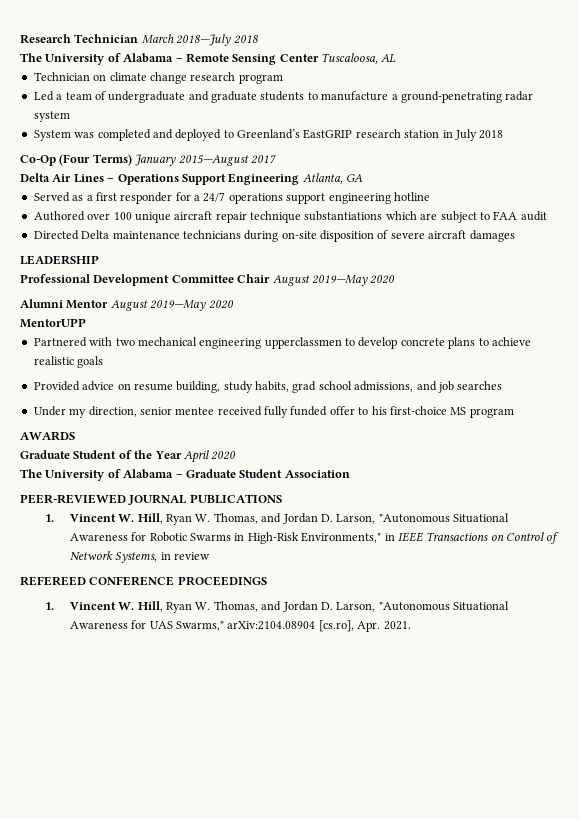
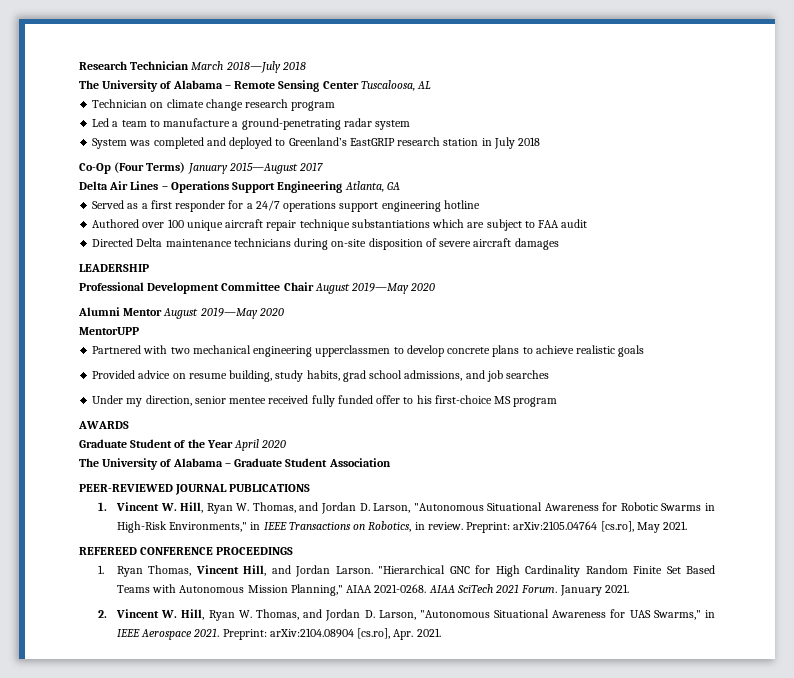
[94,91,305,103] of undergraduate and graduate students -> (147, 123) none
[506,532,560,544] [69,551,211,563] [20,576,267,586] [44,602,54,610] Control of Network Systems, in review // REFEREED CONFERENCE PROCEEDINGS // 1. -> [368,521,688,533] [79,547,294,555] [97,565,715,577] [116,584,629,596] [97,610,107,618] Robotics, in review. Preprint: arXiv:2105.04764 [cs.ro], May 2021. // REFEREED CONFERENCE PROCEEDINGS // 1. Ryan Thomas, Vincent Hill, and Jordan Larson. "Hierarchical GNC for High Cardinality Random Finite Set Based Teams with Autonomous Mission Planning," AIAA 2021-0268. AIAA SciTech 2021 Forum. January 2021. // 2.
(225, 626) none -> [704,610,715,618] [116,628,267,640] in IEEE Aerospace 2021. Preprint:

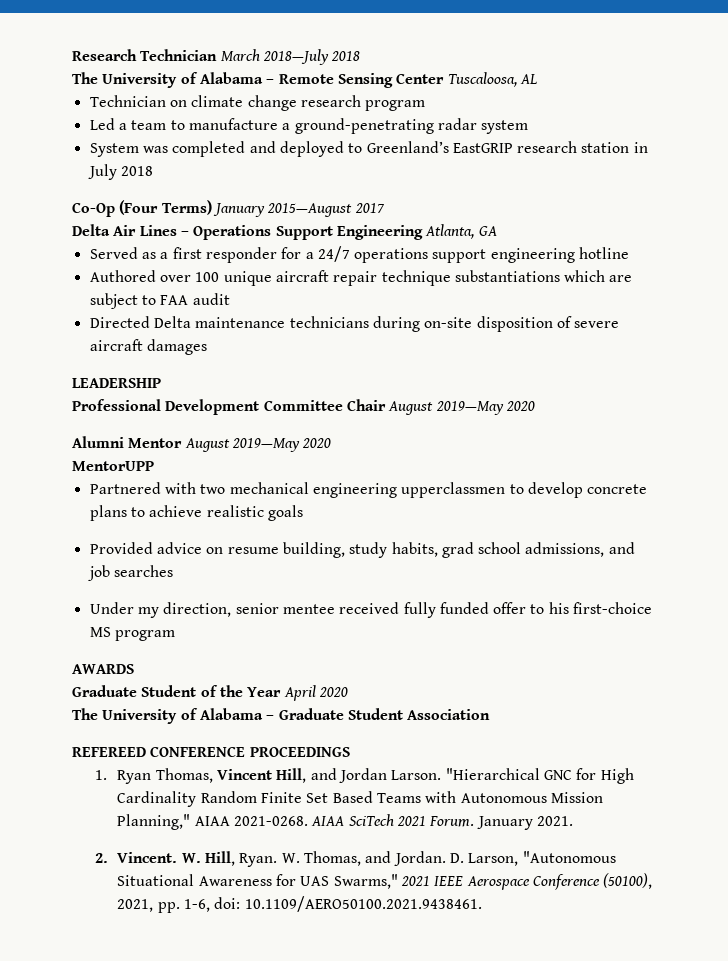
[79,484,311,495] [97,502,715,514] [116,521,688,533] // PEER-REVIEWED JOURNAL PUBLICATIONS // 1. Vincent W. Hill, Ryan W. Thomas, and Jordan D. Larson, "Autonomous Situational Awareness for Robotic Swarms in High-Risk Environments," in IEEE Transactions on Robotics, in review. Preprint: arXiv:2105.04764 [cs.ro], May 2021. -> (491, 714) none
[115,609,361,621] Vincent W. Hill, Ryan W. Thomas, and Jordan -> [117,851,446,867] Vincent. W. Hill, Ryan. W. Thomas, and Jordan.
[704,610,715,618] in -> [400,876,430,886] 2021
[193,628,441,640] 2021. Preprint: arXiv:2104.08904 [cs.ro], Apr. 2021. -> [532,873,653,890] [117,896,482,913] Conference (50100), 2021, pp. 1-6, doi: 10.1109/AERO50100.2021.9438461.

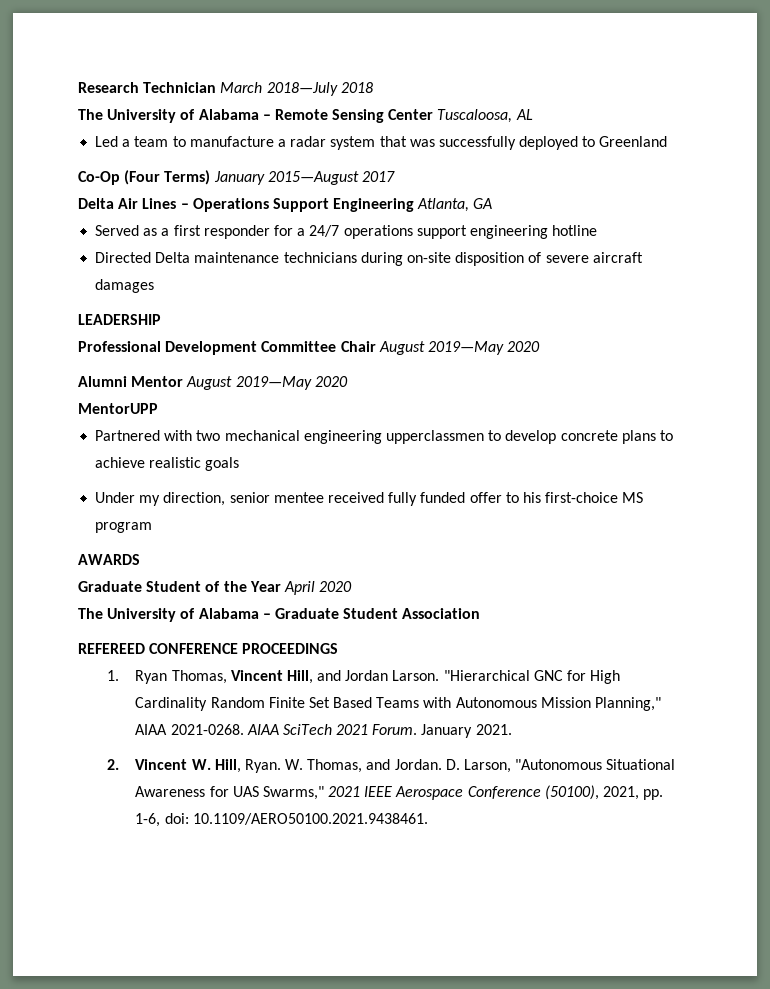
[89,95,426,111] // Technician on climate change research program -> (533, 114) none
[294,118,434,134] ground-penetrating -> (286, 143) none
[89,141,648,157] [87,164,153,180] // System was completed and deployed to Greenland’s EastGRIP research station in July 2018 -> [379,136,668,150] that was successfully deployed to Greenland
[89,270,633,286] [89,293,230,309] // Authored over 100 unique aircraft repair technique substantiations which are subject to FAA audit -> (598, 230) none
[89,542,635,558] [87,565,173,581] // Provided advice on resume building, study habits, grad school admissions, and job searches -> (240, 464) none
[117,852,178,863] Vincent. -> [135,759,188,770] Vincent

